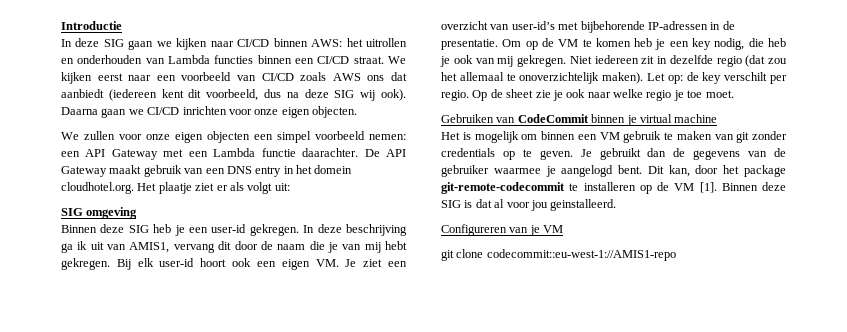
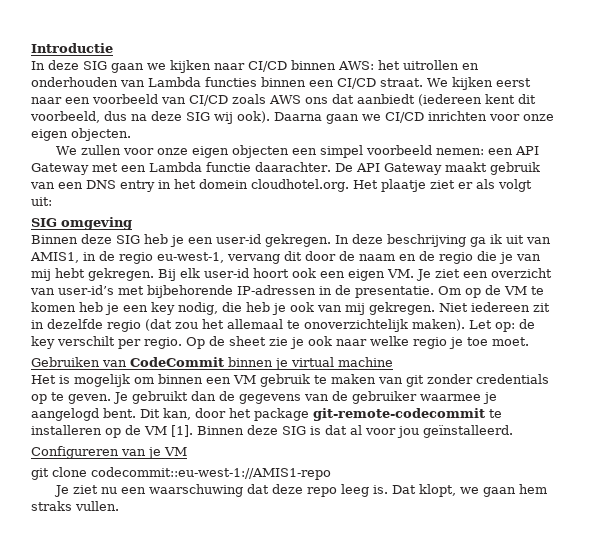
(170, 247) none -> [83,251,224,264] in de regio eu-west-1,
(306, 247) none -> [399,251,473,264] en de regio
[550,199,617,211] geinstalleerd. -> [423,425,513,438] geïnstalleerd.
(676, 255) none -> [53,484,547,497] [31,501,119,511] // Je ziet nu een waarschuwing dat deze repo leeg is. Dat klopt, we gaan hem straks vullen.

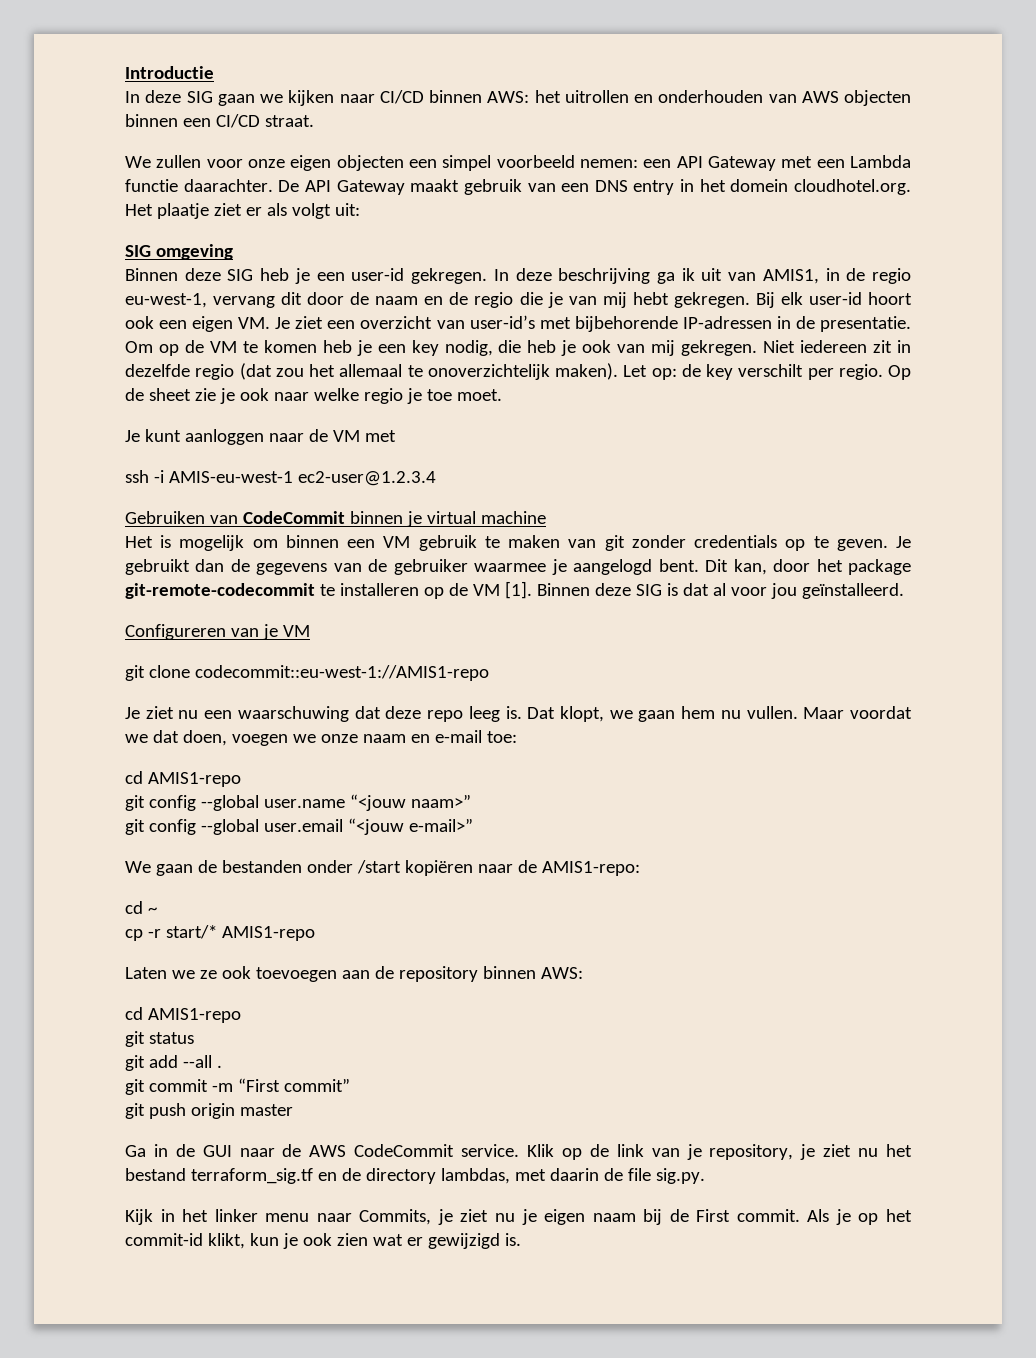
[148,77,257,87] Lambda functies -> [801,90,911,106] AWS objecten
[427,77,531,90] [31,94,536,106] [30,111,554,124] [31,128,131,141] We kijken eerst naar een voorbeeld van CI/CD zoals AWS ons dat aanbiedt (iedereen kent dit voorbeeld, dus na deze SIG wij ook). Daarna gaan we CI/CD inrichten voor onze eigen objecten. -> (314, 121) none
(529, 341) none -> [125,429,396,445] [125,470,436,486] // Je kunt aanloggen naar de VM met // ssh -i AMIS-eu-west-1 ec2-user@1.2.3.4
[31,501,119,511] straks vullen. -> [720,706,912,719] [125,730,517,746] [125,771,241,787] [125,794,471,811] [125,818,473,835] [125,860,640,876] [125,901,157,914] [125,925,315,941] [125,966,583,982] [125,1007,241,1023] [125,1031,194,1047] [125,1055,222,1071] [125,1078,350,1095] [125,1103,293,1119] [125,1144,913,1160] [125,1168,705,1184] [125,1209,912,1225] [125,1233,521,1249] nu vullen. Maar voordat we dat doen, voegen we onze naam en e-mail toe: // cd AMIS1-repo // git config --global user.name “<jouw naam>” // git config --global user.email “<jouw e-mail>” // We gaan de bestanden onder /start kopiëren naar de AMIS1-repo: // cd ~ // cp -r start/* AMIS1-repo // Laten we ze ook toevoegen aan de repository binnen AWS: // cd AMIS1-repo // git status // git add --all . // git commit -m “First commit” // git push origin master // Ga in de GUI naar de AWS CodeCommit service. Klik op de link van je repository, je ziet nu het bestand terraform_sig.tf en de directory lambdas, met daarin de file sig.py. // Kijk in het linker menu naar Commits, je ziet nu je eigen naam bij de First commit. Als je op het commit-id klikt, kun je ook zien wat er gewijzigd is.

